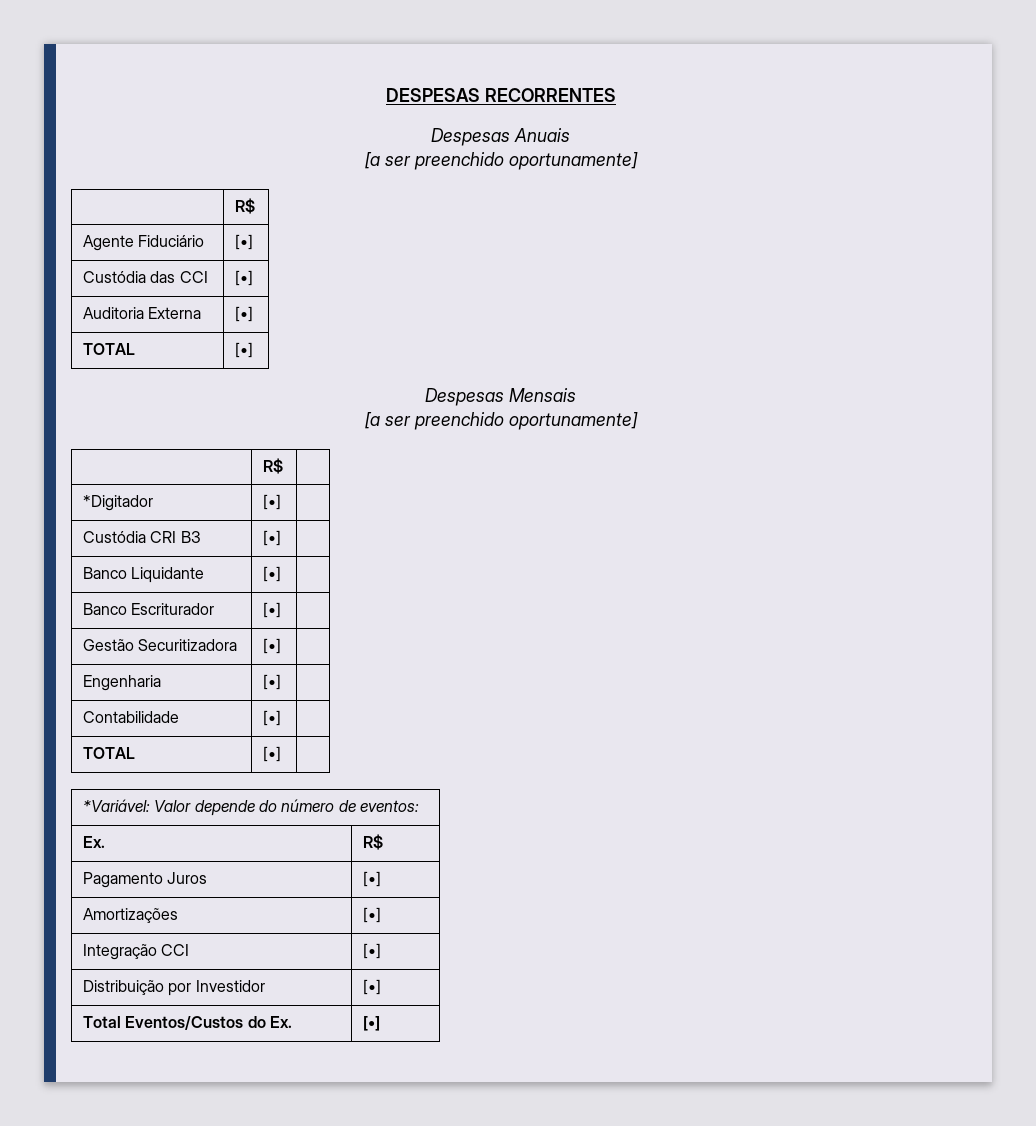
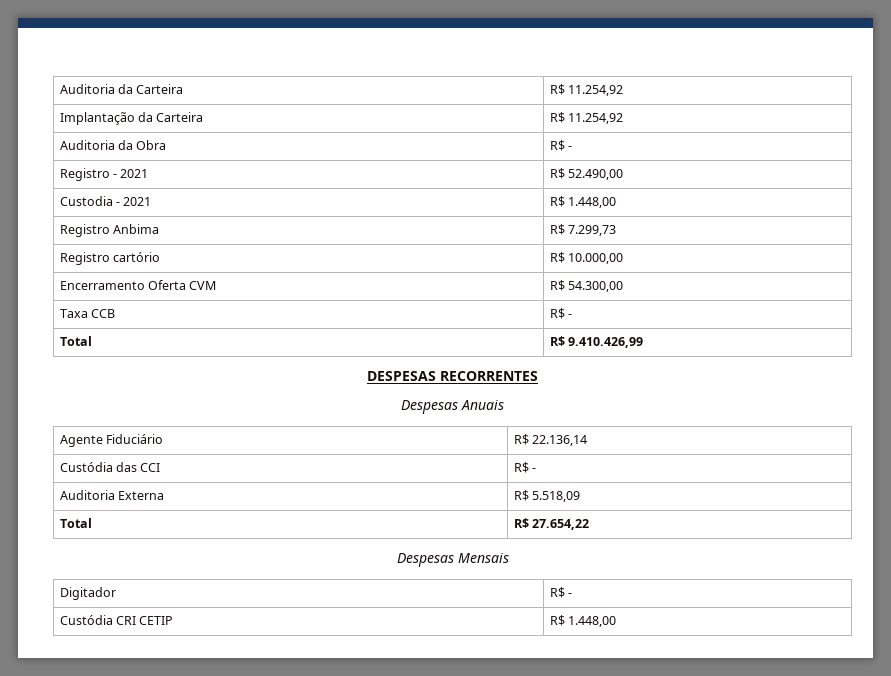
(385, 95) none -> [59,84,184,94] [549,84,623,96] [59,112,204,125] [549,112,623,124] [59,140,167,150] [549,140,572,151] [59,168,149,181] [549,168,623,180] [59,196,152,206] [549,196,616,208] [59,224,159,237] [549,224,616,236] [59,252,160,265] [549,252,623,264] [59,280,217,290] [549,280,623,292] [59,309,115,318] [549,308,572,319] [59,336,92,346] [549,336,643,348] Auditoria da Carteira | R$ 11.254,92 // Implantação da Carteira | R$ 11.254,92 // Auditoria da Obra | R$ - // Registro - 2021 | R$ 52.490,00 // Custodia - 2021 | R$ 1.448,00 // Registro Anbima | R$ 7.299,73 // Registro cartório | R$ 10.000,00 // Encerramento Oferta CVM | R$ 54.300,00 // Taxa CCB | R$ - // Total | R$ 9.410.426,99 //
[364,152,638,170] [235,198,256,214] // [a ser preenchido oportunamente] // | R$ -> (504, 405) none
[235,234,254,250] [•] -> [513,434,587,446] R$ 22.136,14
[235,270,254,286] [•] -> [513,462,536,473] R$ -
[235,306,254,322] [83,343,136,355] [235,342,254,358] [425,388,576,406] [364,412,638,430] [263,458,284,474] [83,495,154,511] [263,494,282,510] [•] // TOTAL | [•] // Despesas Mensais // [a ser preenchido oportunamente] // | R$ | // *Digitador | [•] | -> [513,490,580,502] [59,518,92,528] [513,518,589,530] [396,553,509,567] [59,587,116,600] [549,587,572,598] R$ 5.518,09 // Total | R$ 27.654,22 // Despesas Mensais // Digitador | R$ -
[180,531,201,543] [263,530,282,546] [83,567,205,583] [263,566,282,582] [83,603,215,615] [263,602,282,618] [83,639,238,651] [263,638,282,654] [83,675,162,691] [263,674,282,690] [83,711,180,723] [263,710,282,726] [83,747,136,759] [263,746,282,762] [83,799,419,816] [83,836,106,848] [363,834,384,850] [83,872,208,888] [363,871,382,887] [83,908,179,923] [363,907,382,923] [83,944,190,960] [363,943,382,959] [83,980,265,996] [363,979,382,995] [83,1016,293,1030] [363,1016,381,1031] B3 | [•] | // Banco Liquidante | [•] | // Banco Escriturador | [•] | // Gestão Securitizadora | [•] | // Engenharia | [•] | // Contabilidade | [•] | // TOTAL | [•] | // *Variável: Valor depende do número de eventos: // Ex. | R$ // Pagamento Juros | [•] // Amortizações | [•] // Integração CCI | [•] // Distribuição por Investidor | [•] // Total Eventos/Custos do Ex. | [•] -> [139,616,174,625] [549,615,616,627] CETIP | R$ 1.448,00

